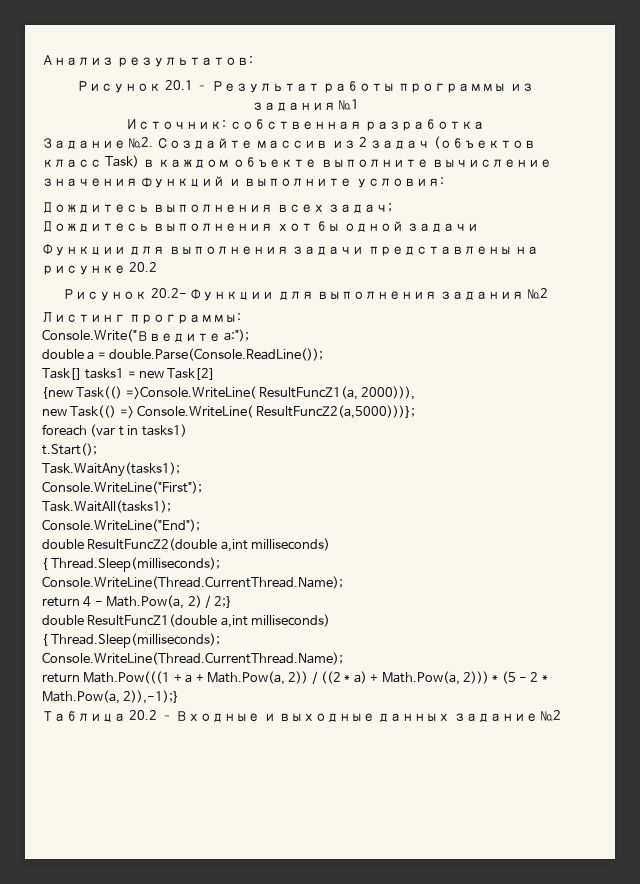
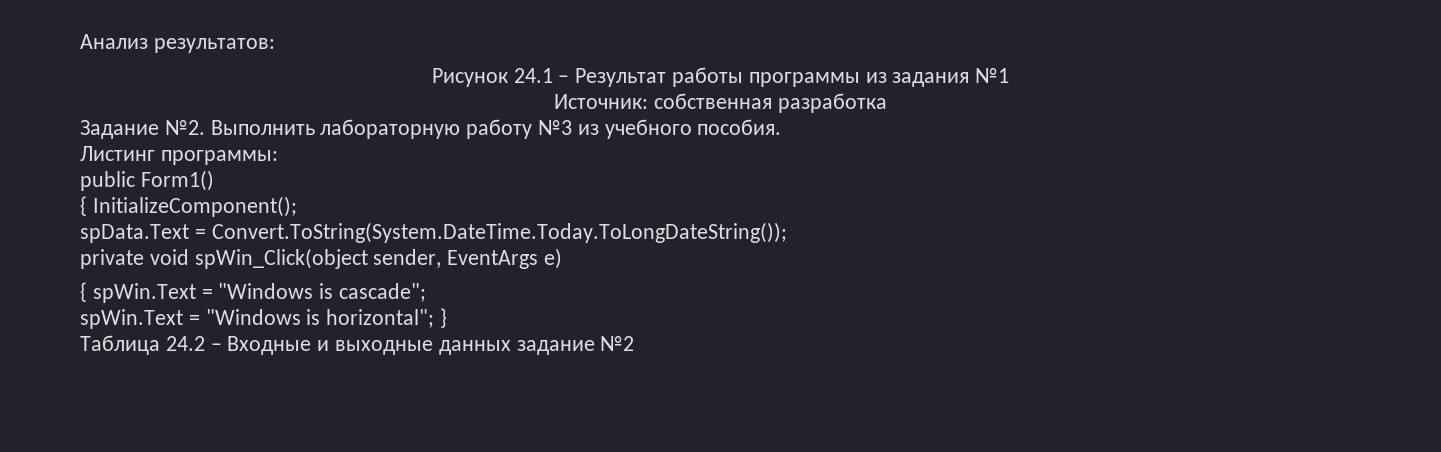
[164,80,193,90] 20.1 -> [513,68,553,83] 24.1
[156,136,536,149] [42,155,553,168] [42,176,444,188] [42,202,393,213] [42,221,479,232] [42,244,539,256] [42,262,158,275] [63,288,548,301] [42,312,242,324] [42,329,250,342] [42,348,324,361] [42,368,216,380] [42,386,416,400] [42,405,416,419] [42,424,187,437] [42,443,97,456] [42,462,180,477] [42,481,202,494] [42,500,171,513] [42,519,200,532] [42,538,331,552] [42,557,221,572] [42,576,343,589] [42,595,233,609] [42,614,331,628] [42,633,221,648] [42,652,343,665] [42,671,548,685] [42,690,180,704] Создайте массив из 2 задач (объектов класс Task) в каждом объекте выполните вычисление значения функций и выполните условия: // Дождитесь выполнения всех задач; // Дождитесь выполнения хот бы одной задачи // Функции для выполнения задачи представлены на рисунке 20.2 // Рисунок 20.2- Функции для выполнения задания №2 // Листинг программы: // Console.Write("Введите a:"); // double a = double.Parse(Console.ReadLine()); // Task[] tasks1 = new Task[2] // {new Task(() =>Console.WriteLine( ResultFuncZ1(a, 2000))), // new Task(() => Console.WriteLine( ResultFuncZ2(a,5000)))}; // foreach (var t in tasks1) // t.Start(); // Task.WaitAny(tasks1); // Console.WriteLine("First"); // Task.WaitAll(tasks1); // Console.WriteLine("End"); // double ResultFuncZ2(double a,int milliseconds) // { Thread.Sleep(milliseconds); // Console.WriteLine(Thread.CurrentThread.Name); // return 4 - Math.Pow(a, 2) / 2;} // double ResultFuncZ1(double a,int milliseconds) // { Thread.Sleep(milliseconds); // Console.WriteLine(Thread.CurrentThread.Name); // return Math.Pow(((1 + a + Math.Pow(a, 2)) / ((2 * a) + Math.Pow(a, 2))) * (5 - 2 * Math.Pow(a, 2)),-1);} -> [210,119,782,139] [80,146,278,165] [80,170,214,191] [80,196,297,217] [80,222,787,243] [80,248,563,269] [80,282,427,303] [80,308,448,329] Выполнить лабораторную работу №3 из учебного пособия. // Листинг программы: // public Form1() // { InitializeComponent(); // spData.Text = Convert.ToString(System.DateTime.Today.ToLongDateString()); // private void spWin_Click(object sender, EventArgs e) // { spWin.Text = "Windows is cascade"; // spWin.Text = "Windows is horizontal"; }
[129,710,158,720] 20.2 -> [165,336,205,351] 24.2

